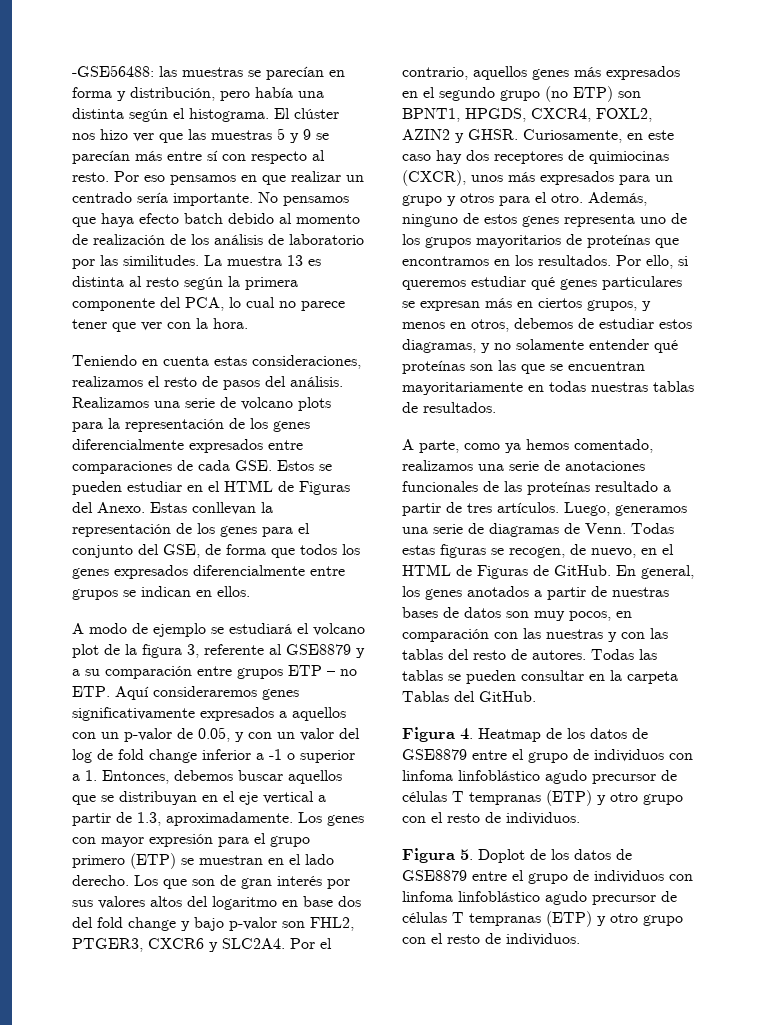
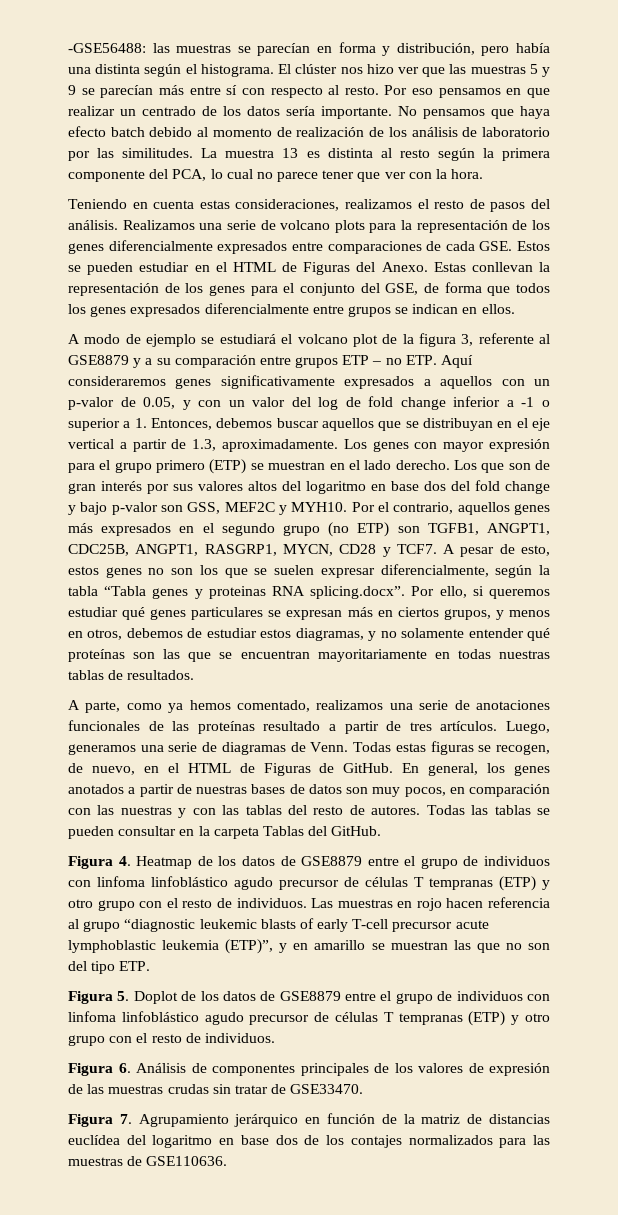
(132, 197) none -> [202,106,280,116] de los datos
[310,917,354,931] [72,938,285,952] FHL2, PTGER3, CXCR6 y SLC2A4. -> [187,502,348,515] GSS, MEF2C y MYH10.
[402,108,652,122] [402,129,674,143] [402,150,669,164] [402,170,673,186] [402,192,647,206] [402,213,687,227] [402,234,679,248] [402,255,611,266] BPNT1, HPGDS, CXCR4, FOXL2, AZIN2 y GHSR. Curiosamente, en este caso hay dos receptores de quimiocinas (CXCR), unos más expresados para un grupo y otros para el otro. Además, ninguno de estos genes representa uno de los grupos mayoritarios de proteínas que encontramos en los resultados. -> [427,523,550,535] [68,544,551,557] [68,564,550,578] [68,586,406,599] TGFB1, ANGPT1, CDC25B, ANGPT1, RASGRP1, MYCN, CD28 y TCF7. A pesar de esto, estos genes no son los que se suelen expresar diferencialmente, según la tabla “Tabla genes y proteinas RNA splicing.docx”.
(580, 818) none -> [311,897,550,911] [68,918,489,932] [68,939,550,954] [68,961,151,974] Las muestras en rojo hacen referencia al grupo “diagnostic leukemic blasts of early T-cell precursor acute lymphoblastic leukemia (ETP)”, y en amarillo se muestran las que no son del tipo ETP.
(580, 939) none -> [68,1063,550,1076] [68,1084,364,1094] [68,1113,550,1127] [68,1135,550,1148] [68,1156,228,1166] // Figura 6. Análisis de componentes principales de los valores de expresión de las muestras crudas sin tratar de GSE33470. // Figura 7. Agrupamiento jerárquico en función de la matriz de distancias euclídea del logaritmo en base dos de los contajes normalizados para las muestras de GSE110636.

